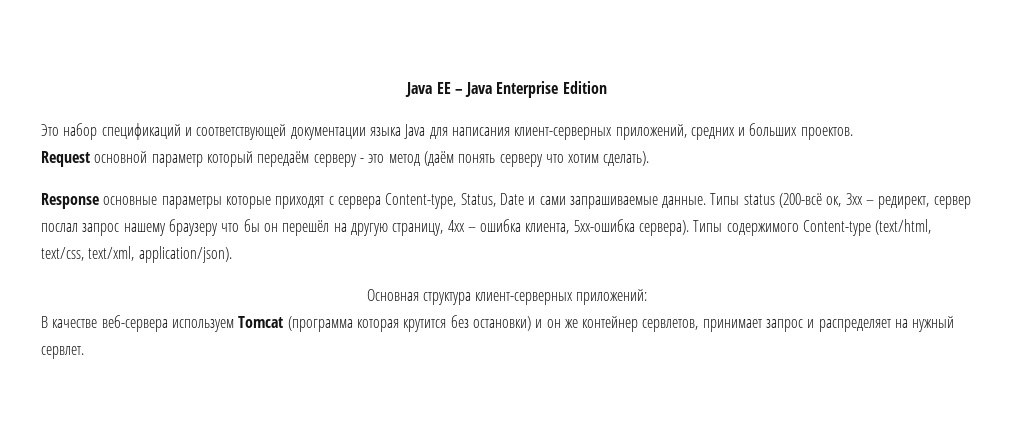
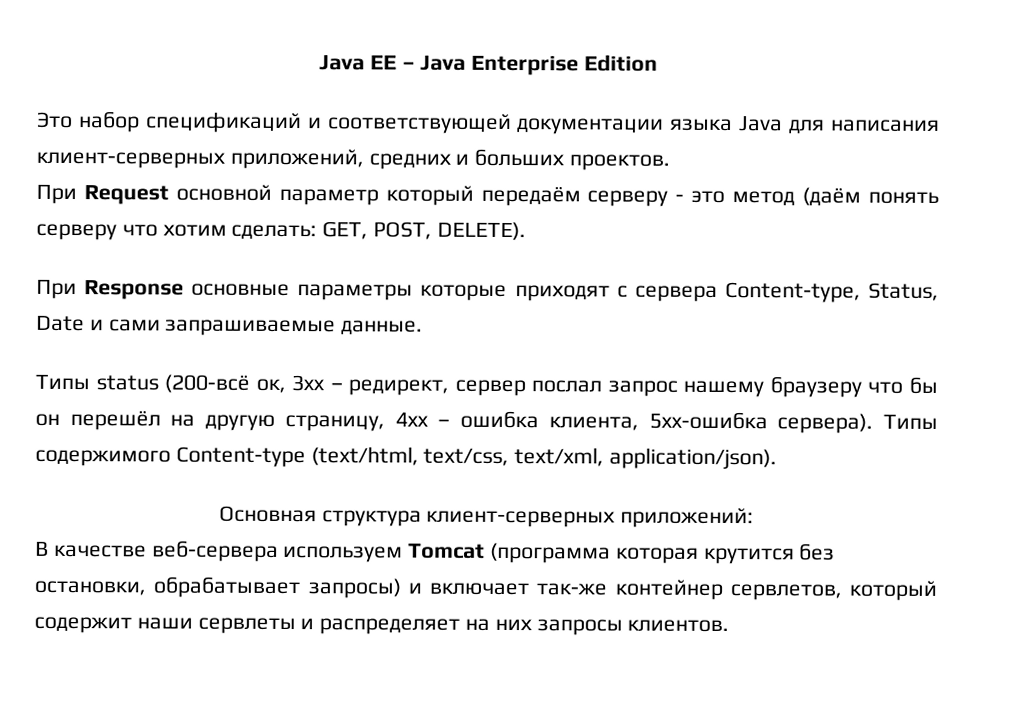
(853, 133) none -> [36,184,77,205] При
[603,151,650,166] сделать). // -> [231,221,526,241] [36,279,77,300] сделать: GET, POST, DELETE). // При
(707, 202) none -> (424, 327) //
[472,316,955,332] [41,346,84,359] остановки) и он же контейнер сервлетов, принимает запрос и распределяет на нужный сервлет. -> [34,576,937,601] [34,616,730,636] остановки, обрабатывает запросы) и включает так-же контейнер сервлетов, который содержит наши сервлеты и распределяет на них запросы клиентов.

